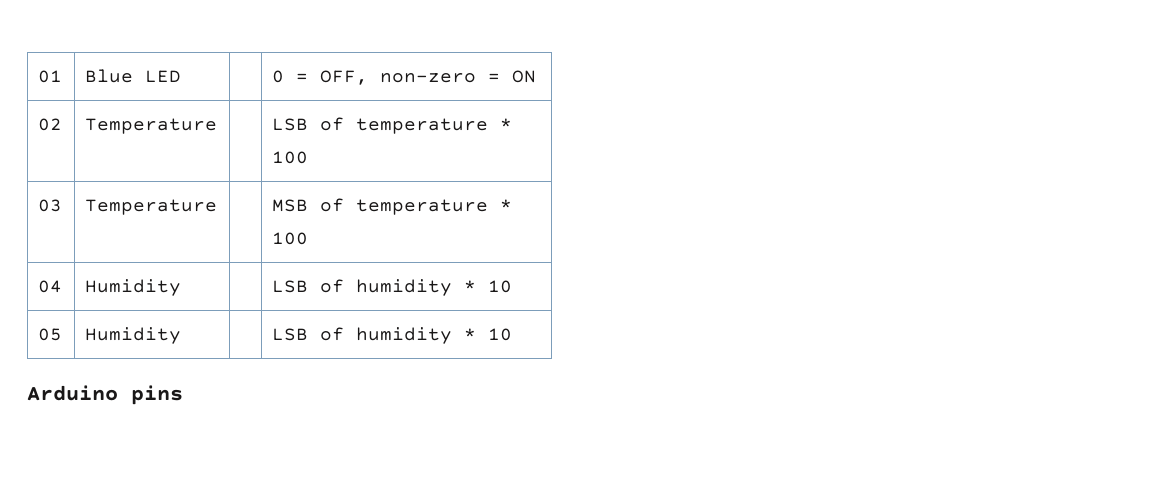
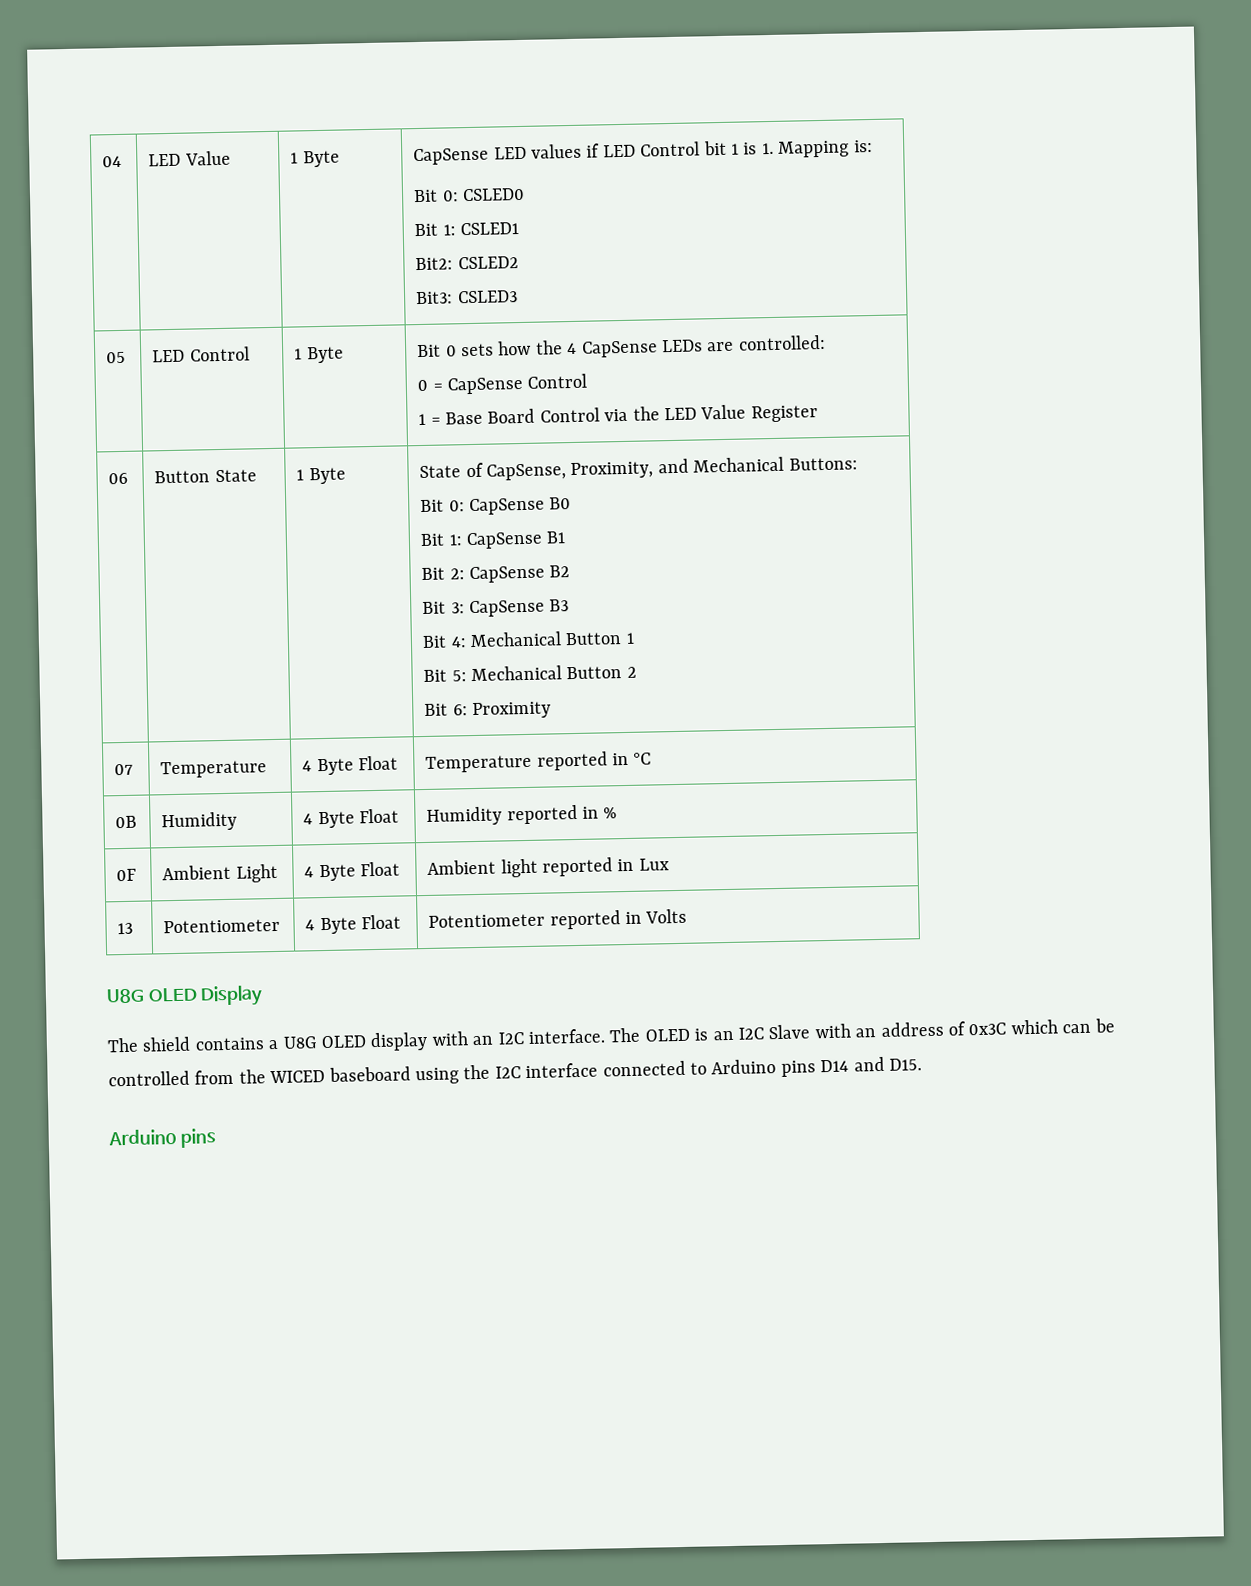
[38,70,63,83] [85,69,182,83] [272,70,537,85] [38,118,63,131] [85,118,218,134] [272,117,513,134] [272,151,309,164] [38,199,63,212] [85,199,218,215] [272,198,513,215] [272,232,309,245] [38,280,63,293] [85,279,182,296] [272,279,513,296] [38,328,63,341] [85,327,182,344] [272,327,513,344] 01 | Blue LED | | 0 = OFF, non-zero = ON // 02 | Temperature | | LSB of temperature * 100 // 03 | Temperature | | MSB of temperature * 100 // 04 | Humidity | | LSB of humidity * 10 // 05 | Humidity | | LSB of humidity * 10 -> [102,155,123,168] [148,150,231,167] [290,150,340,168] [413,139,873,166] [413,187,526,203] [414,221,520,237] [415,256,519,271] [415,290,518,305] [106,351,127,364] [152,346,250,363] [294,346,344,364] [417,334,826,358] [417,373,588,395] [418,404,818,426] [108,472,129,485] [154,469,257,484] [296,467,346,485] [419,456,858,481] [420,497,572,516] [420,531,567,550] [421,565,571,584] [422,599,570,618] [422,631,635,648] [423,665,637,682] [424,701,552,720] [114,763,134,776] [160,760,268,779] [302,755,399,776] [425,751,652,773] [115,815,138,829] [161,811,238,832] [303,808,400,829] [426,804,618,826] [116,868,137,882] [162,863,278,883] [304,861,401,882] [427,857,670,878] [117,922,134,935] [163,918,281,934] [305,914,402,935] [428,908,688,930] [106,985,264,1007] [107,1018,1115,1053] [108,1056,922,1087] 04 | LED Value | 1 Byte | CapSense LED values if LED Control bit 1 is 1. Mapping is: // Bit 0: CSLED0 // Bit 1: CSLED1 // Bit2: CSLED2 // Bit3: CSLED3 // 05 | LED Control | 1 Byte | Bit 0 sets how the 4 CapSense LEDs are controlled: // 0 = CapSense Control // 1 = Base Board Control via the LED Value Register // 06 | Button State | 1 Byte | State of CapSense, Proximity, and Mechanical Buttons: // Bit 0: CapSense B0 // Bit 1: CapSense B1 // Bit 2: CapSense B2 // Bit 3: CapSense B3 // Bit 4: Mechanical Button 1 // Bit 5: Mechanical Button 2 // Bit 6: Proximity // 07 | Temperature | 4 Byte Float | Temperature reported in °C // 0B | Humidity | 4 Byte Float | Humidity reported in % // 0F | Ambient Light | 4 Byte Float | Ambient light reported in Lux // 13 | Potentiometer | 4 Byte Float | Potentiometer reported in Volts // U8G OLED Display // The shield contains a U8G OLED display with an I2C interface. The OLED is an I2C Slave with an address of 0x3C which can be controlled from the WICED baseboard using the I2C interface connected to Arduino pins D14 and D15.

